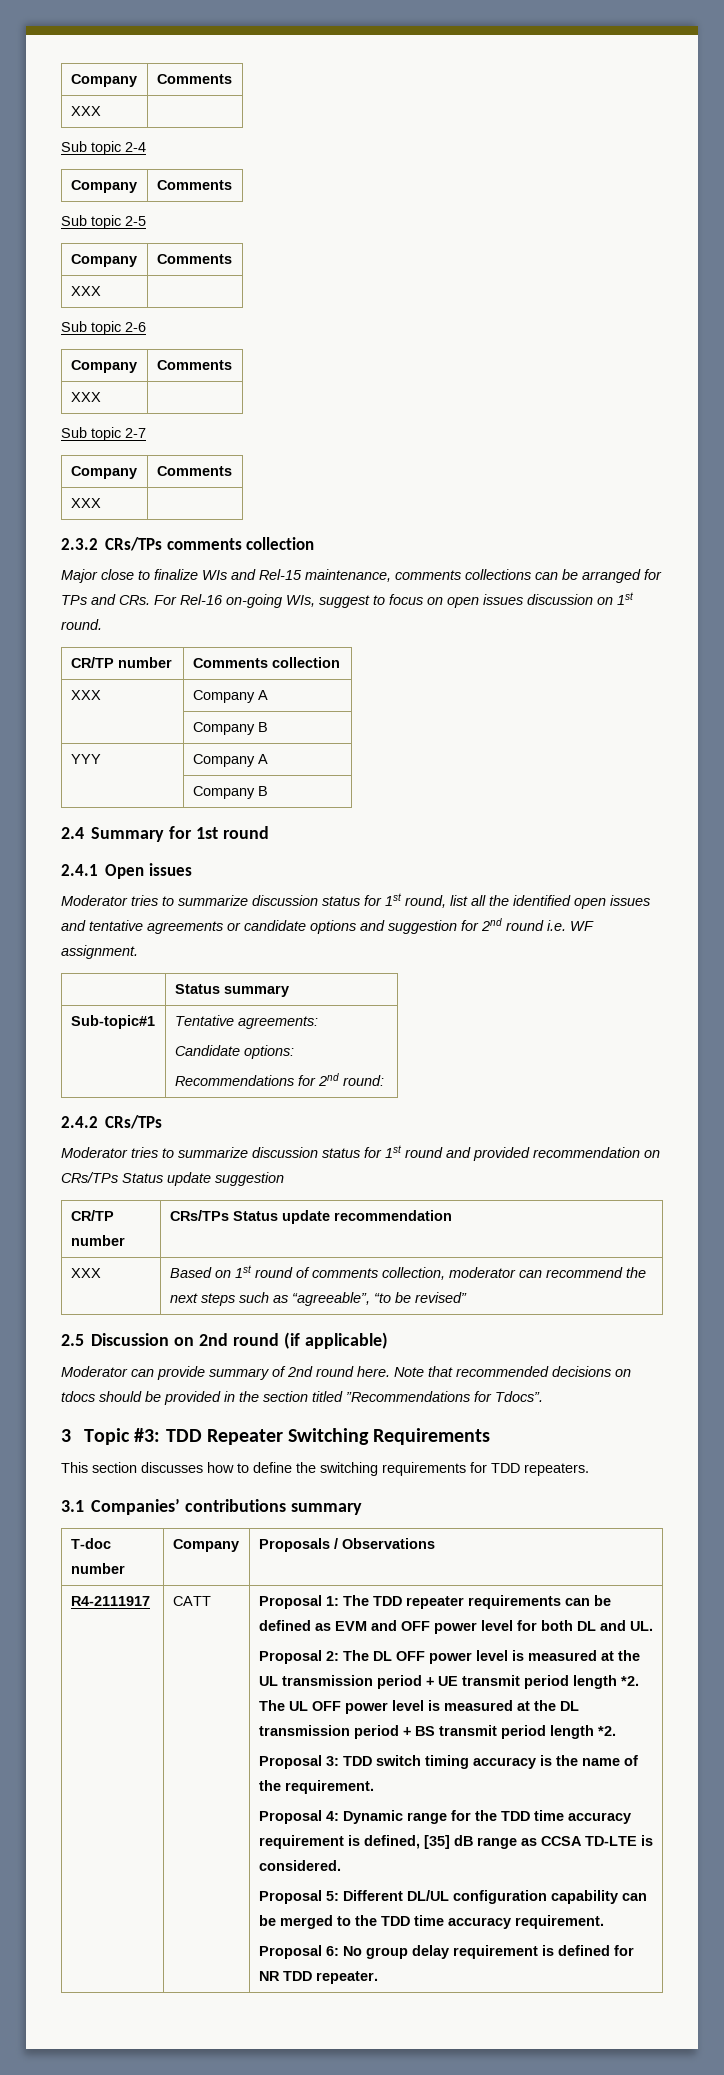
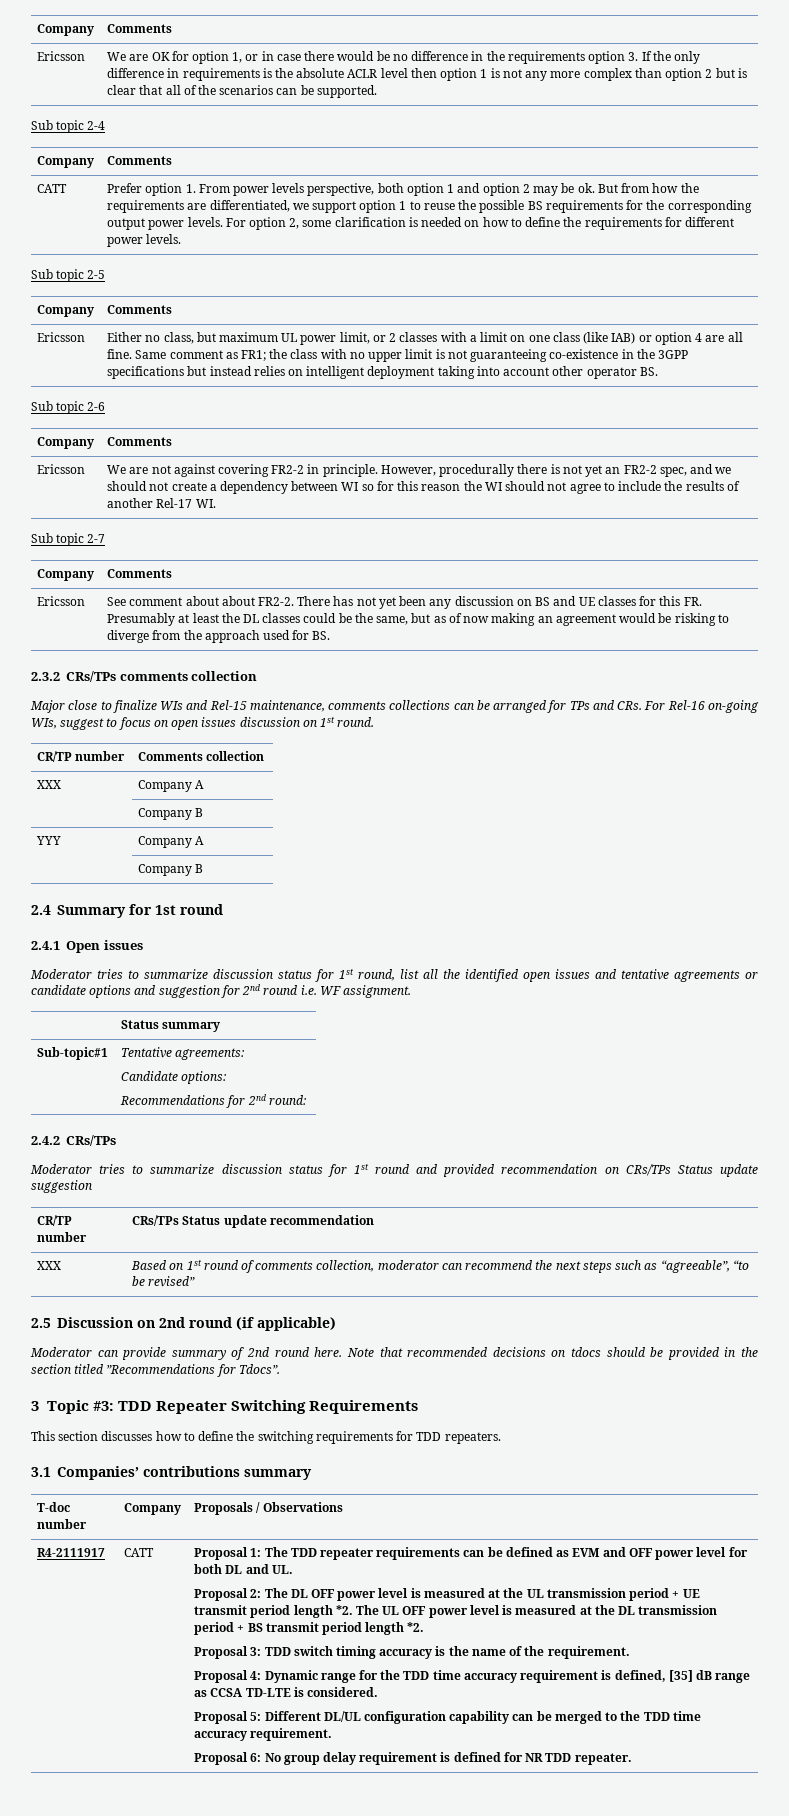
[70,74,137,87] [156,74,232,84] [70,106,101,116] Company | Comments // XXX | -> [37,24,95,36] [107,24,173,33] [37,51,86,61] [107,51,701,64] [107,68,747,81] [107,85,377,98] Company | Comments // Ericsson | We are OK for option 1, or in case there would be no difference in the requirements option 3. If the only difference in requirements is the absolute ACLR level then option 1 is not any more complex than option 2 but is clear that all of the scenarios can be supported.
(232, 185) none -> [37,184,68,193] [107,183,699,196] [107,200,752,213] [107,217,735,230] [107,234,182,247] // CATT | Prefer option 1. From power levels perspective, both option 1 and option 2 may be ok. But from how the requirements are differentiated, we support option 1 to reuse the possible BS requirements for the corresponding output power levels. For option 2, some clarification is needed on how to define the requirements for different power levels.
[70,286,101,296] XXX | -> [37,332,86,342] [107,332,743,345] [107,349,689,362] [107,366,658,379] Ericsson | Either no class, but maximum UL power limit, or 2 classes with a limit on one class (like IAB) or option 4 are all fine. Same comment as FR1; the class with no upper limit is not guaranteeing co-existence in the 3GPP specifications but instead relies on intelligent deployment taking into account other operator BS.
[70,392,101,402] XXX | -> [37,464,86,474] [107,464,732,477] [107,481,740,494] [107,498,216,508] Ericsson | We are not against covering FR2-2 in principle. However, procedurally there is not yet an FR2-2 spec, and we should not create a dependency between WI so for this reason the WI should not agree to include the results of another Rel-17 WI.
[70,498,101,508] XXX | -> [37,596,86,606] [107,596,702,609] [107,613,729,626] [107,630,331,643] Ericsson | See comment about about FR2-2. There has not yet been any discussion on BS and UE classes for this FR. Presumably at least the DL classes could be the same, but as of now making an agreement would be risking to diverge from the approach used for BS.

